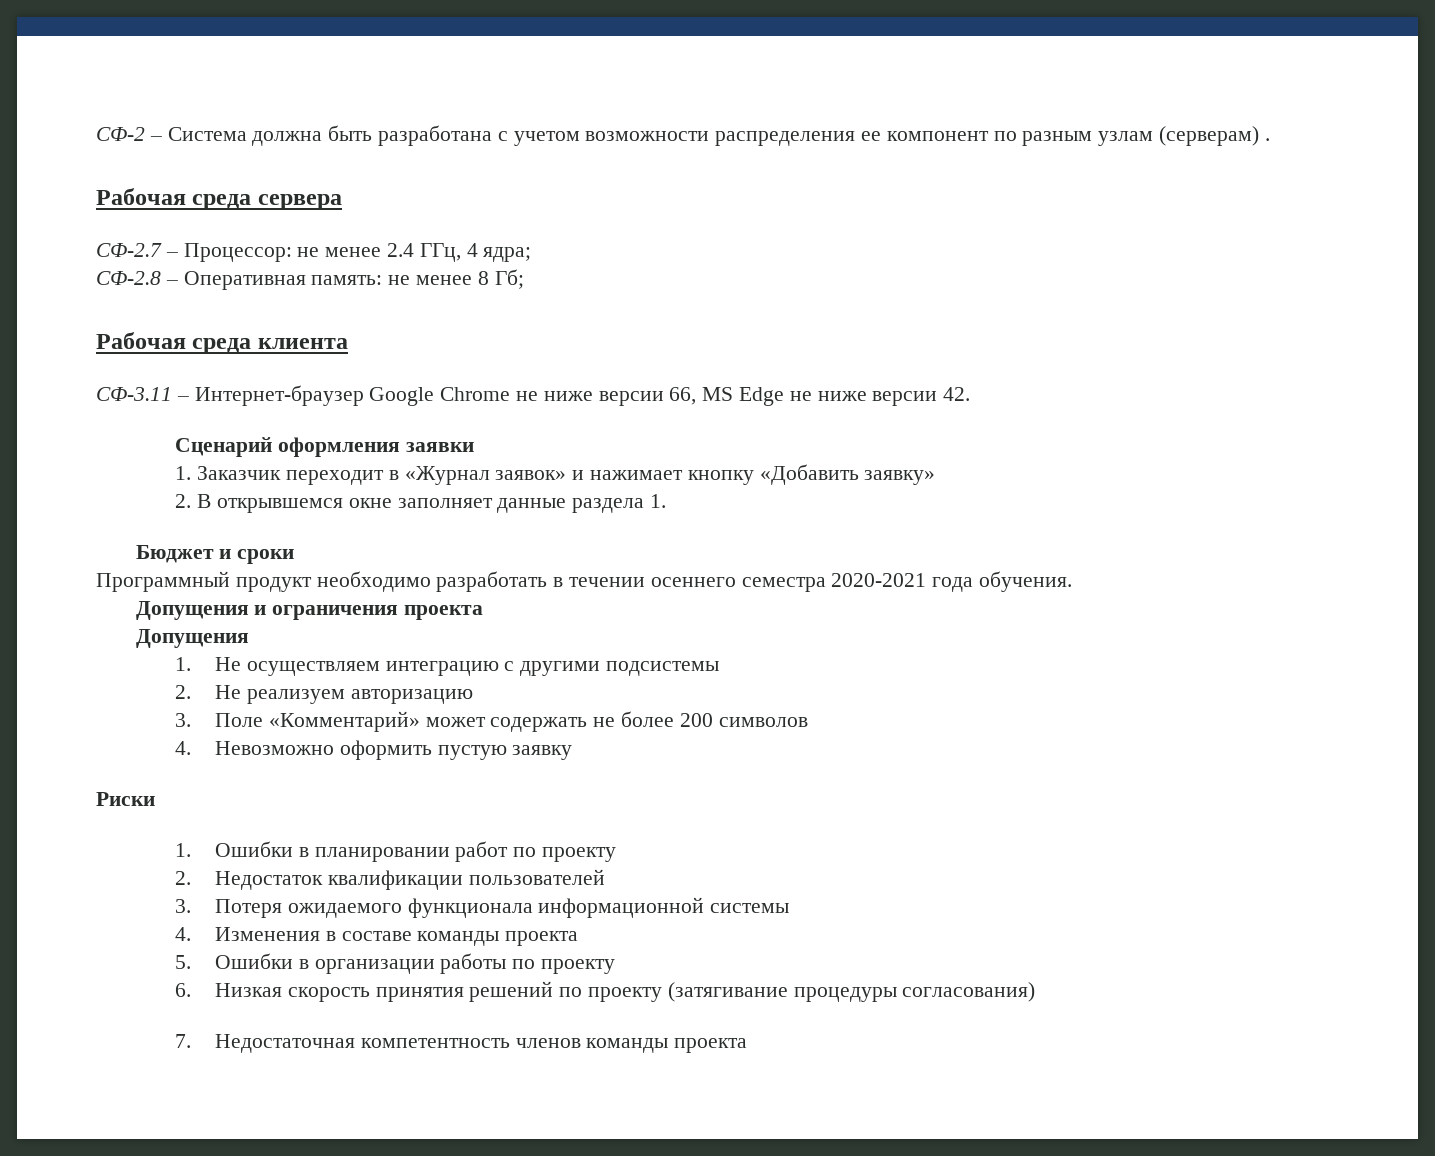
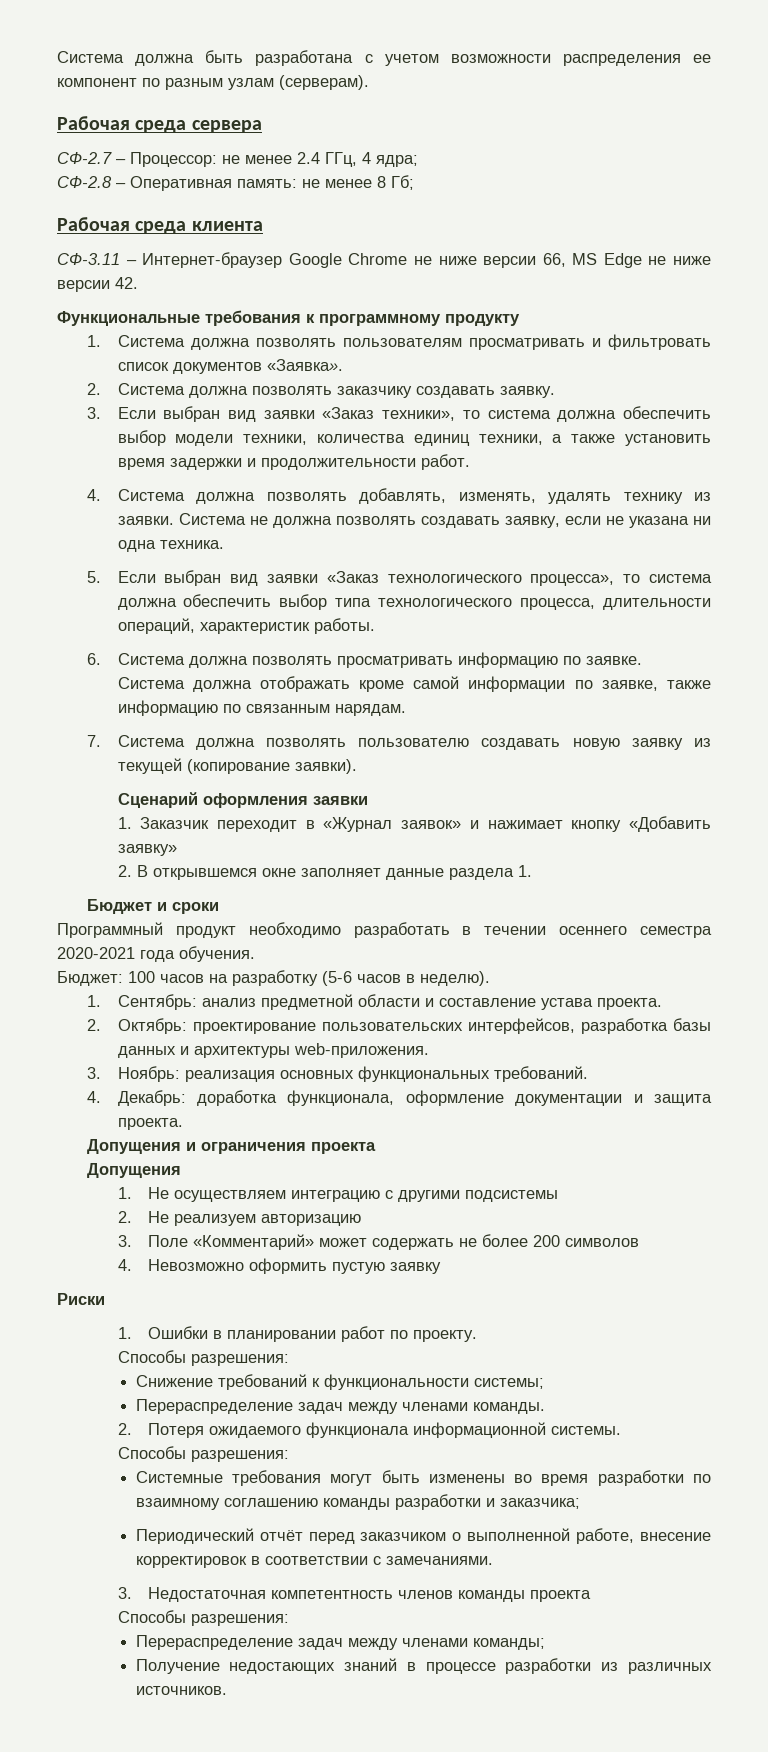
[96,127,162,141] СФ-2 – -> (57, 57) none
[1159,126,1270,146] (серверам) . -> [279,75,369,90] (серверам).
(971, 394) none -> [57,310,520,326] [87,334,711,350] [117,359,343,374] [87,383,555,398] [87,406,711,422] [117,430,711,446] [117,454,470,470] [87,488,711,504] [117,513,711,528] [117,540,224,552] [87,570,712,586] [117,594,711,610] [117,618,375,634] [87,652,642,668] [117,676,711,692] [117,700,406,716] [87,735,711,750] [117,758,357,774] // Функциональные требования к программному продукту // 1. Система должна позволять пользователям просматривать и фильтровать список документов «Заявка». // 2. Система должна позволять заказчику создавать заявку. // 3. Если выбран вид заявки «Заказ техники», то система должна обеспечить выбор модели техники, количества единиц техники, а также установить время задержки и продолжительности работ. // 4. Система должна позволять добавлять, изменять, удалять технику из заявки. Система не должна позволять создавать заявку, если не указана ни одна техника. // 5. Если выбран вид заявки «Заказ технологического процесса», то система должна обеспечить выбор типа технологического процесса, длительности операций, характеристик работы. // 6. Система должна позволять просматривать информацию по заявке. Система должна отображать кроме самой информации по заявке, также информацию по связанным нарядам. // 7. Система должна позволять пользователю создавать новую заявку из текущей (копирование заявки).
(1073, 581) none -> [57,970,490,986] [87,994,662,1010] [87,1018,711,1034] [117,1043,429,1058] [87,1066,588,1082] [87,1090,712,1106] [117,1118,183,1130] // Бюджет: 100 часов на разработку (5-6 часов в неделю). // 1. Сентябрь: анализ предметной области и составление устава проекта. // 2. Октябрь: проектирование пользовательских интерфейсов, разработка базы данных и архитектуры web-приложения. // 3. Ноябрь: реализация основных функциональных требований. // 4. Декабрь: доработка функционала, оформление документации и защита проекта.
[541,847,616,862] [175,869,605,890] [175,897,790,918] [175,927,579,946] [175,953,615,974] [175,981,1036,1002] [175,1034,192,1048] проекту // 2. Недостаток квалификации пользователей // 3. Потеря ожидаемого функционала информационной системы // 4. Изменения в составе команды проекта // 5. Ошибки в организации работы по проекту // 6. Низкая скорость принятия решений по проекту (затягивание процедуры согласования) // 7. -> [412,1330,477,1342] [117,1350,289,1366] [135,1374,544,1390] [135,1399,545,1414] [117,1422,621,1438] [117,1446,289,1462] [135,1470,711,1486] [135,1494,580,1510] [135,1528,711,1544] [135,1556,493,1568] [117,1587,132,1599] проекту. // Способы разрешения: // Снижение требований к функциональности системы; // Перераспределение задач между членами команды. // 2. Потеря ожидаемого функционала информационной системы. // Способы разрешения: // Системные требования могут быть изменены во время разработки по взаимному соглашению команды разработки и заказчика; // Периодический отчёт перед заказчиком о выполненной работе, внесение корректировок в соответствии с замечаниями. // 3.
(748, 1045) none -> [117,1610,289,1626] [135,1635,545,1650] [135,1658,712,1674] [135,1686,227,1695] // Способы разрешения: // Перераспределение задач между членами команды; // Получение недостающих знаний в процессе разработки из различных источников.

